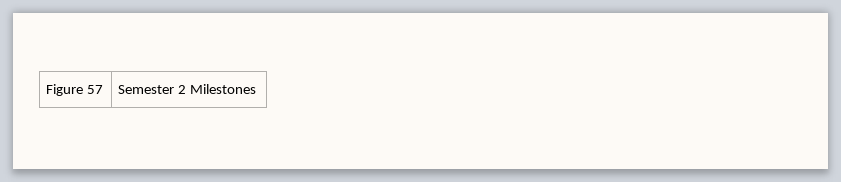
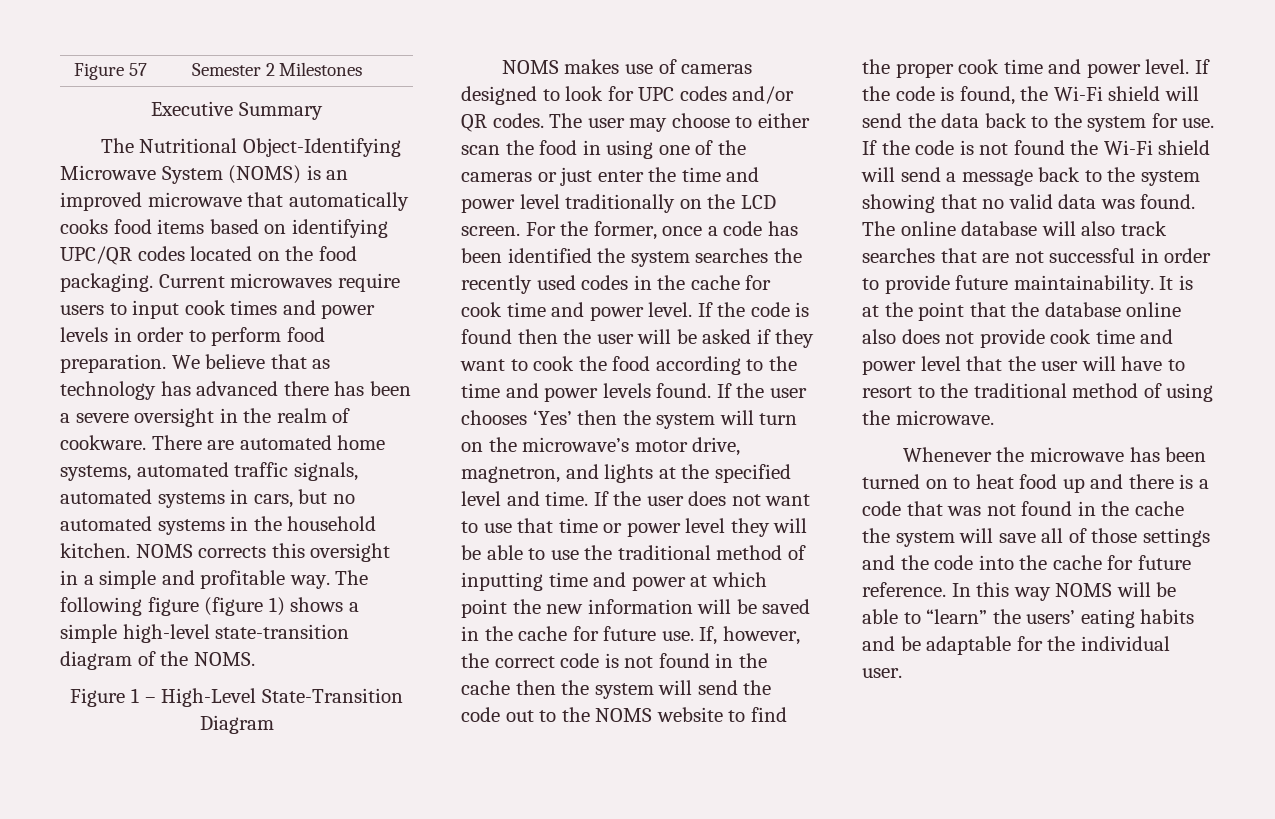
(256, 89) none -> [151,101,323,120] [100,138,402,157] [60,165,349,184] [60,192,409,211] [60,219,388,238] [60,246,357,265] [60,273,400,292] [60,300,376,319] [60,327,325,346] [60,354,331,373] [60,381,411,400] [60,408,351,427] [60,435,386,450] [60,462,358,481] [60,489,355,508] [60,516,377,535] [60,543,391,562] [60,570,369,589] [60,597,359,616] [60,624,350,643] [60,651,255,670] [70,688,403,707] [199,715,274,734] [501,59,753,74] [461,86,795,105] [461,113,810,132] [461,140,746,159] [461,167,760,186] [461,194,776,213] [461,221,798,240] [461,248,802,267] [461,275,772,294] [461,302,810,321] [461,329,815,348] [460,356,797,375] [461,383,807,402] [461,410,798,429] [461,437,741,456] [461,464,791,483] [461,491,811,506] [461,518,808,537] [461,545,806,560] [461,572,767,591] [461,599,811,618] [461,626,800,645] [461,653,767,668] [461,680,772,699] [461,707,787,722] [862,59,1210,78] [862,86,1199,105] [862,113,1215,132] [862,140,1211,155] [861,167,1200,186] [862,194,1196,213] [862,221,1167,236] [862,248,1212,263] [862,275,1193,294] [862,302,1182,321] [862,329,1174,348] [862,356,1185,375] [862,383,1214,402] [862,410,994,425] [902,447,1207,462] [862,474,1209,493] [862,501,1184,516] [862,528,1210,547] [862,555,1191,570] [862,582,1177,601] [862,609,1195,628] [862,636,1170,655] [862,668,902,678] // Executive Summary // The Nutritional Object-Identifying Microwave System (NOMS) is an improved microwave that automatically cooks food items based on identifying UPC/QR codes located on the food packaging. Current microwaves require users to input cook times and power levels in order to perform food preparation. We believe that as technology has advanced there has been a severe oversight in the realm of cookware. There are automated home systems, automated traffic signals, automated systems in cars, but no automated systems in the household kitchen. NOMS corrects this oversight in a simple and profitable way. The following figure (figure 1) shows a simple high-level state-transition diagram of the NOMS. // Figure 1 – High-Level State-Transition Diagram // NOMS makes use of cameras designed to look for UPC codes and/or QR codes. The user may choose to either scan the food in using one of the cameras or just enter the time and power level traditionally on the LCD screen. For the former, once a code has been identified the system searches the recently used codes in the cache for cook time and power level. If the code is found then the user will be asked if they want to cook the food according to the time and power levels found. If the user chooses ‘Yes’ then the system will turn on the microwave’s motor drive, magnetron, and lights at the specified level and time. If the user does not want to use that time or power level they will be able to use the traditional method of inputting time and power at which point the new information will be saved in the cache for future use. If, however, the correct code is not found in the cache then the system will send the code out to the NOMS website to find the proper cook time and power level. If the code is found, the Wi-Fi shield will send the data back to the system for use. If the code is not found the Wi-Fi shield will send a message back to the system showing that no valid data was found. The online database will also track searches that are not successful in order to provide future maintainability. It is at the point that the database online also does not provide cook time and power level that the user will have to resort to the traditional method of using the microwave. // Whenever the microwave has been turned on to heat food up and there is a code that was not found in the cache the system will save all of those settings and the code into the cache for future reference. In this way NOMS will be able to “learn” the users’ eating habits and be adaptable for the individual user.

